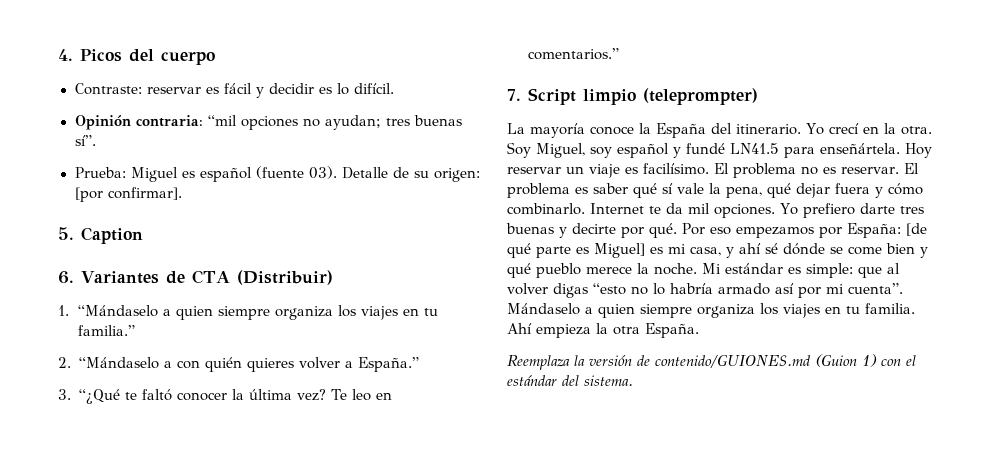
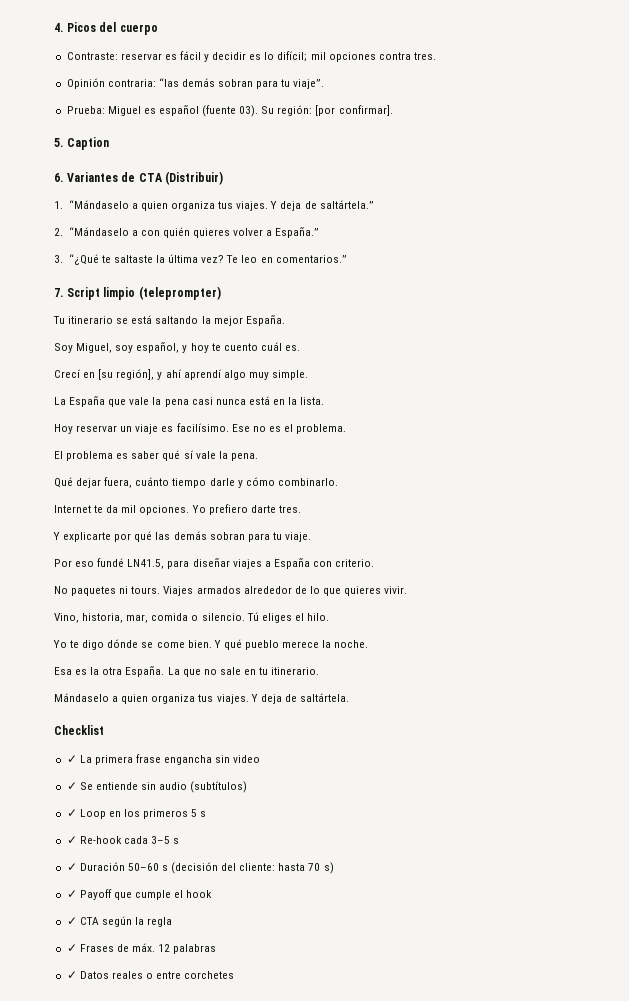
[353,83,394,94] [74,115,462,130] [74,135,96,146] difícil. // Opinión contraria: “mil opciones no ayudan; tres buenas sí”. -> [277,51,436,62] [66,78,325,89] difícil; mil opciones contra tres. // Opinión contraria: “las demás sobran para tu viaje”.
[341,167,480,182] Detalle de su origen: -> [261,105,313,116] Su región:
[218,305,439,320] [78,325,136,336] siempre organiza los viajes en tu familia.” -> [171,200,374,211] organiza tus viajes. Y deja de saltártela.”
[141,389,227,401] faltó conocer -> [113,255,153,263] saltaste
[507,123,932,138] [507,142,900,158] La mayoría conoce la España del itinerario. Yo crecí en la otra. Soy Miguel, soy español y fundé LN41.5 para enseñártela. -> [53,315,285,326] [54,342,300,353] [54,369,308,380] [54,396,325,407] Tu itinerario se está saltando la mejor España. // Soy Miguel, soy español, y hoy te cuento cuál es. // Crecí en [su región], y ahí aprendí algo muy simple. // La España que vale la pena casi nunca está en la lista. //
[714,163,899,178] El problema no es reservar. -> [231,424,347,434] Ese no es el problema. //
[726,183,870,198] pena, qué dejar fuera -> [230,453,258,461] [54,477,235,488] pena. // Qué dejar fuera, cuánto tiempo darle
(585, 209) none -> (338, 482) //
[899,206,924,214] [506,223,927,238] [507,243,778,258] tres buenas y decirte por qué. Por eso empezamos por España: [de qué parte es Miguel] es mi casa, y ahí sé -> [278,505,301,513] [53,531,311,542] [54,558,375,569] [54,586,408,596] [54,612,329,623] [53,640,105,650] tres. // Y explicarte por qué las demás sobran para tu viaje. // Por eso fundé LN41.5, para diseñar viajes a España con criterio. // No paquetes ni tours. Viajes armados alrededor de lo que quieres vivir. // Vino, historia, mar, comida o silencio. Tú eliges el hilo. // Yo te digo
[886,243,928,258] bien y -> [187,640,221,648] bien. Y
[702,263,900,278] [507,283,903,298] [507,303,915,318] [507,323,699,338] [507,354,916,370] [507,375,633,386] Mi estándar es simple: que al volver digas “esto no lo habría armado así por mi cuenta”. Mándaselo a quien siempre organiza los viajes en tu familia. Ahí empieza la otra España. // Reemplaza la versión de contenido/GUIONES.md (Guion 1) con el estándar del sistema. -> [54,666,320,677] [54,693,349,704] [54,725,104,735] [66,754,261,765] [66,781,248,793] [66,809,207,819] [66,836,180,844] [66,862,334,874] [66,889,213,900] [66,916,173,927] [66,943,217,954] [66,971,235,979] // Esa es la otra España. La que no sale en tu itinerario. // Mándaselo a quien organiza tus viajes. Y deja de saltártela. // Checklist // ✓ La primera frase engancha sin video // ✓ Se entiende sin audio (subtítulos) // ✓ Loop en los primeros 5 s // ✓ Re-hook cada 3–5 s // ✓ Duración 50–60 s (decisión del cliente: hasta 70 s) // ✓ Payoff que cumple el hook // ✓ CTA según la regla // ✓ Frases de máx. 12 palabras // ✓ Datos reales o entre corchetes

